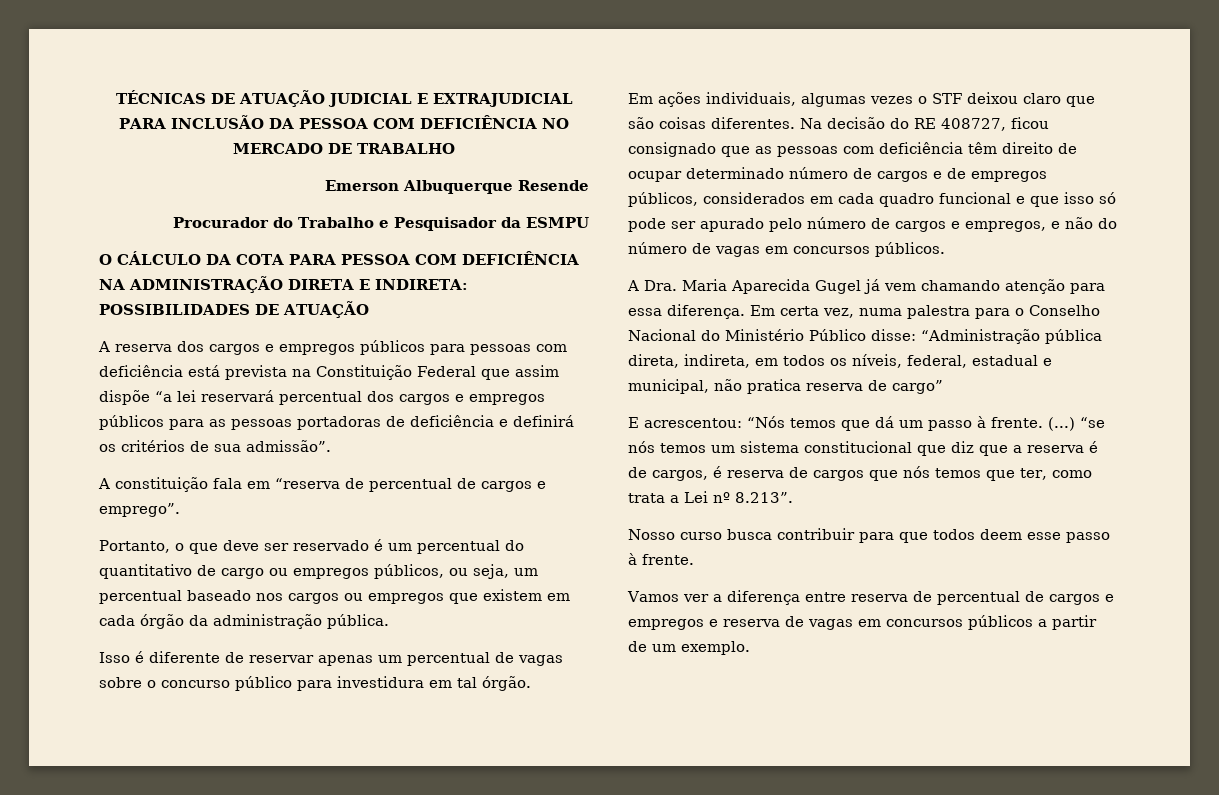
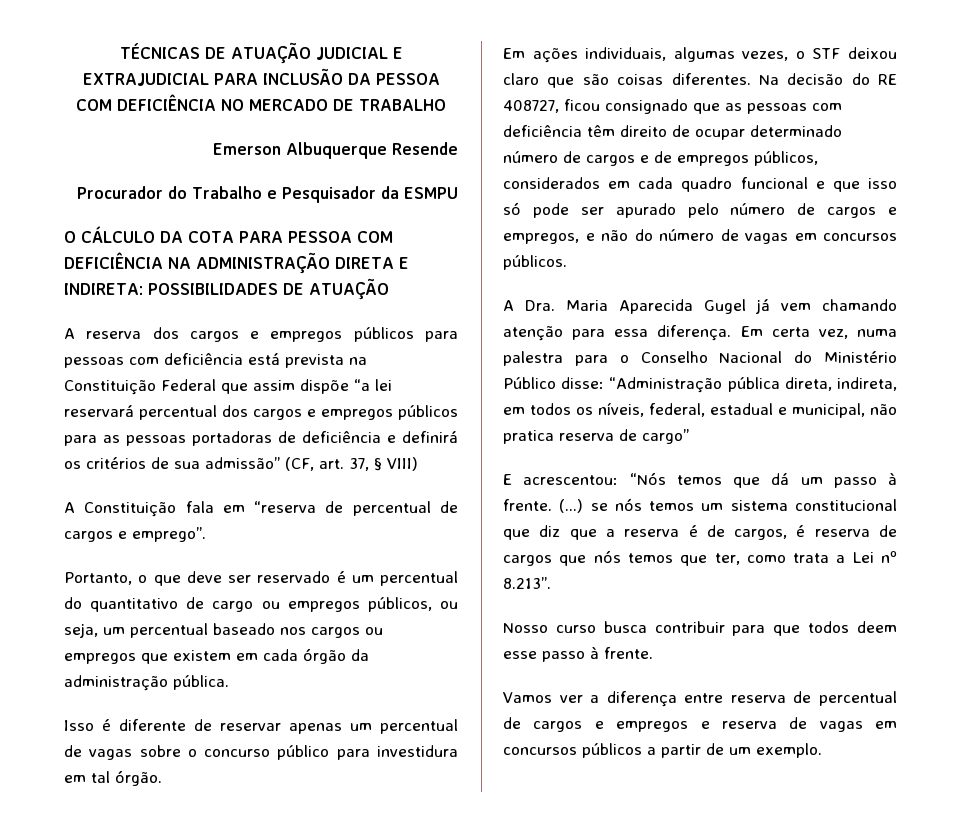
[246,440,331,452] [98,477,208,492] admissão”. // A constituição -> [205,457,418,471] [64,502,177,517] admissão” (CF, art. 37, § VIII) // A Constituição
[870,96,913,104] vezes -> [742,51,789,61] vezes,
[1080,417,1105,428] “se -> [590,503,608,511] se

